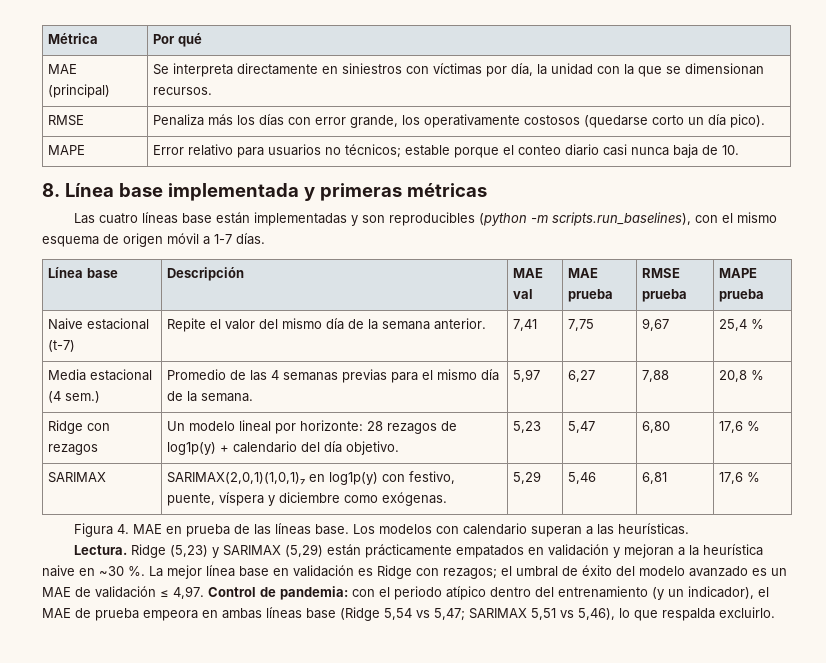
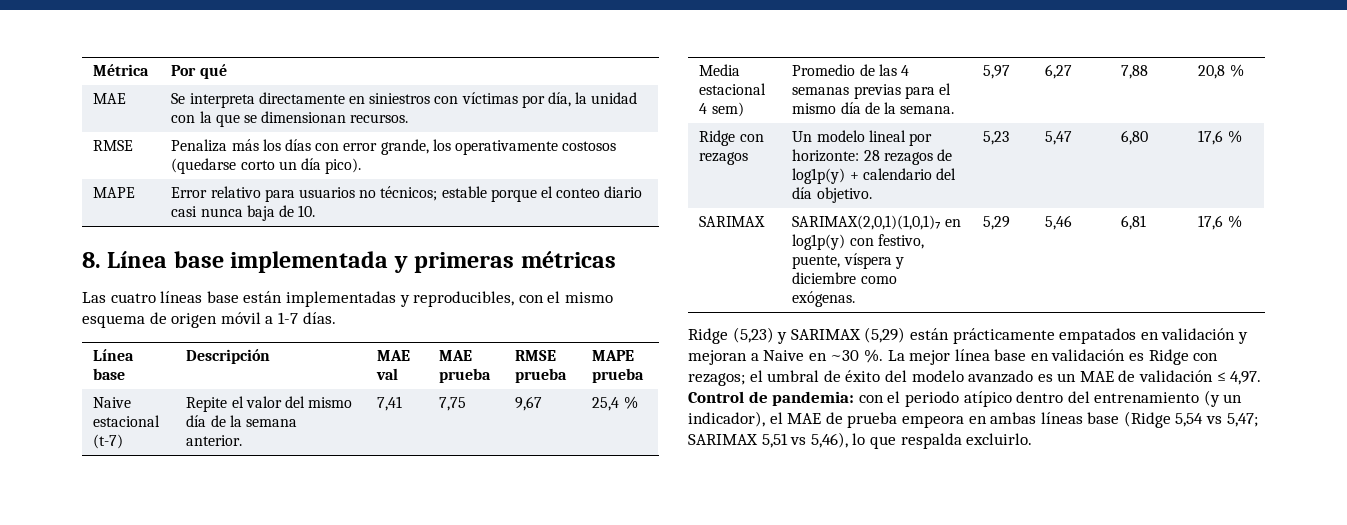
[48,84,111,98] (principal) -> (127, 98) none
[361,212,691,226] son reproducibles (python -m scripts.run_baselines), -> [413,291,515,307] reproducibles,
[48,391,101,403] (4 sem.) -> [699,102,744,117] 4 sem)
[73,523,689,537] [73,545,127,555] Figura 4. MAE en prueba de las líneas base. Los modelos con calendario superan a las heurísticas. // Lectura. -> (1242, 221) none
[688,544,763,556] [42,565,75,577] la heurística naive -> [763,350,805,361] Naive

